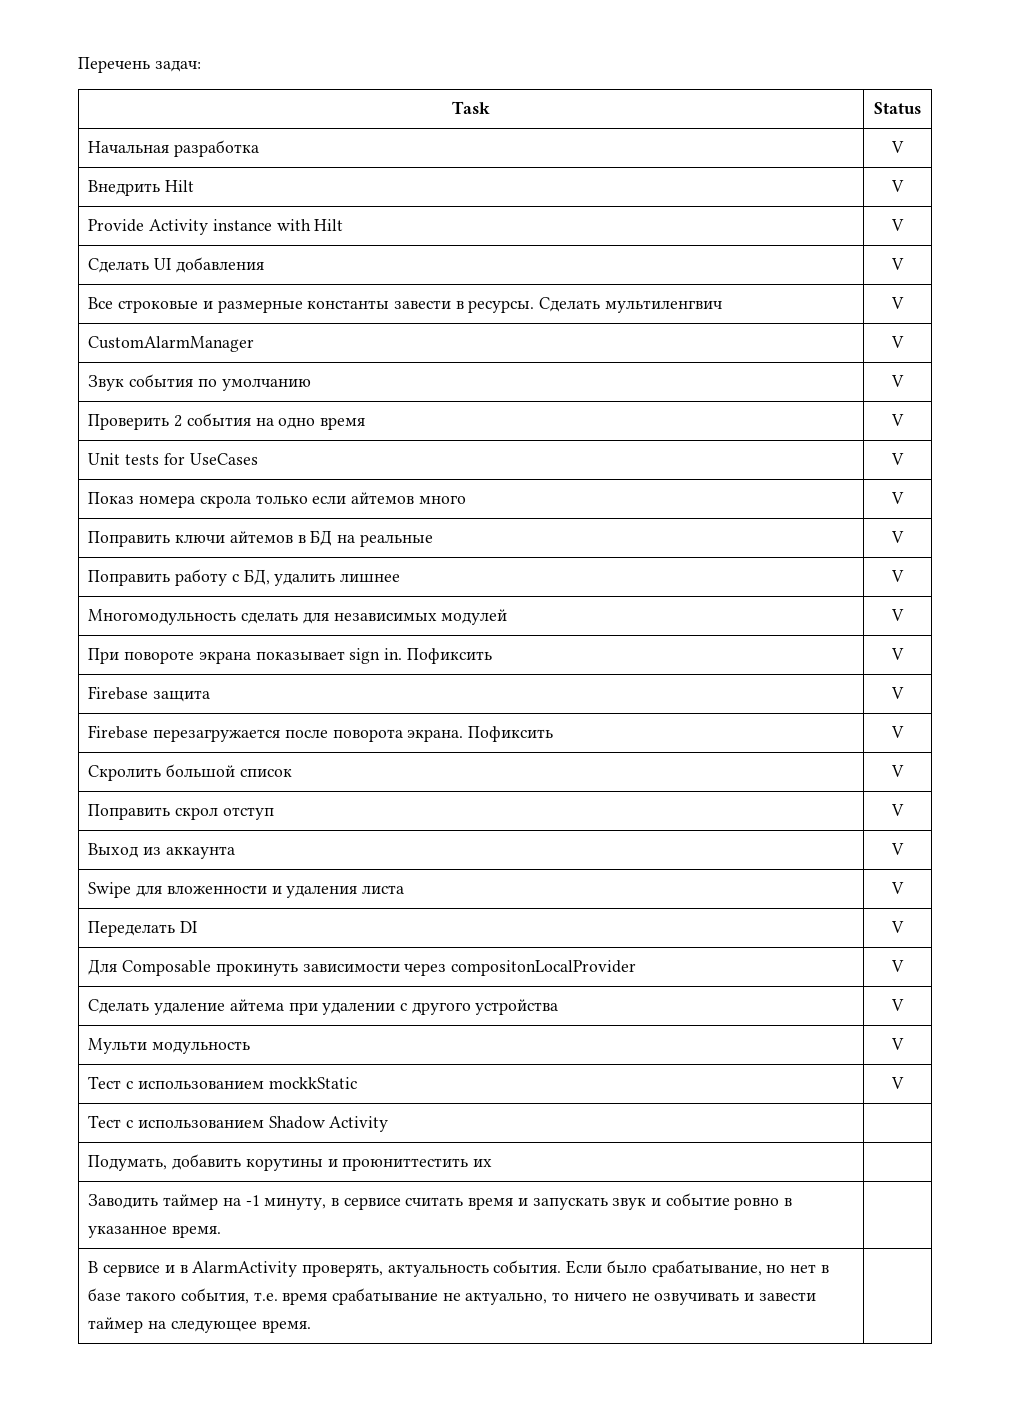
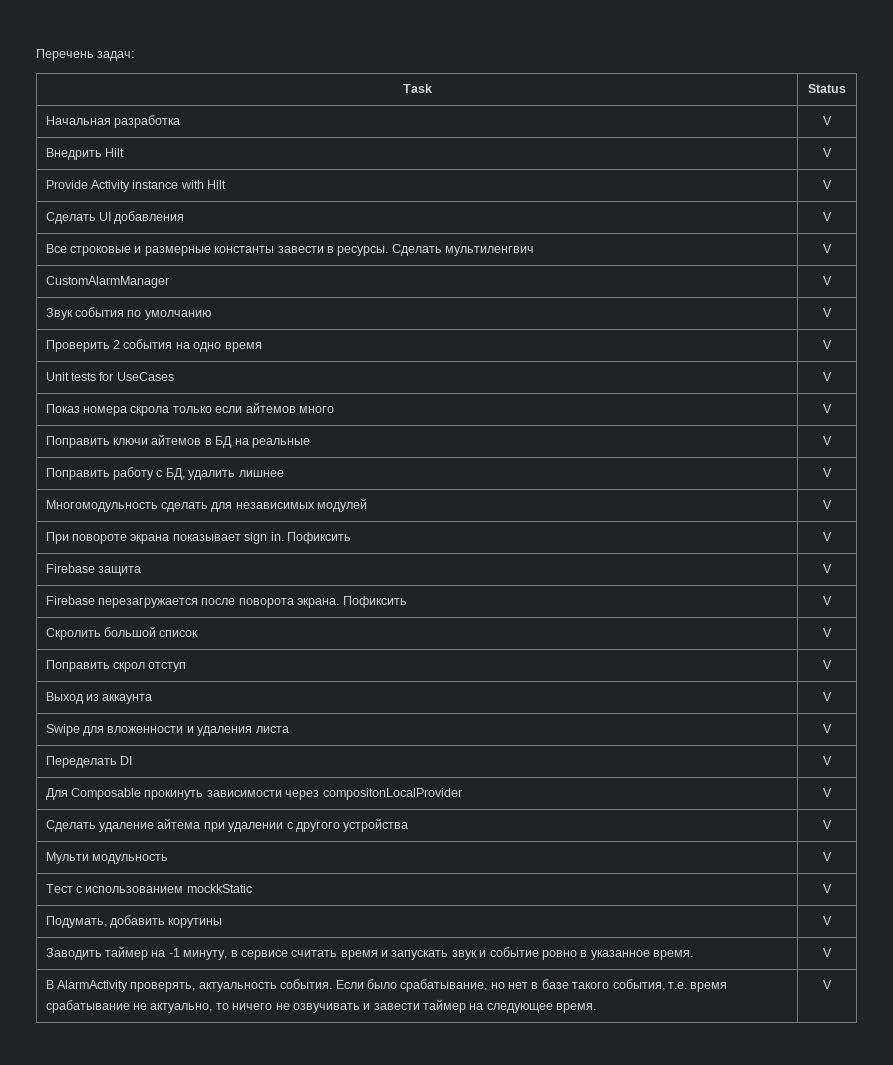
[88,1115,389,1132] // Тест с использованием Shadow Activity | -> (832, 888) none
[327,1158,492,1171] и проюниттестить их | -> [823,916,832,925] | V
(222, 1231) none -> [823,948,832,957] V
[103,1264,188,1277] сервисе и в -> (54, 984) none
(311, 1326) none -> [823,980,832,989] V

